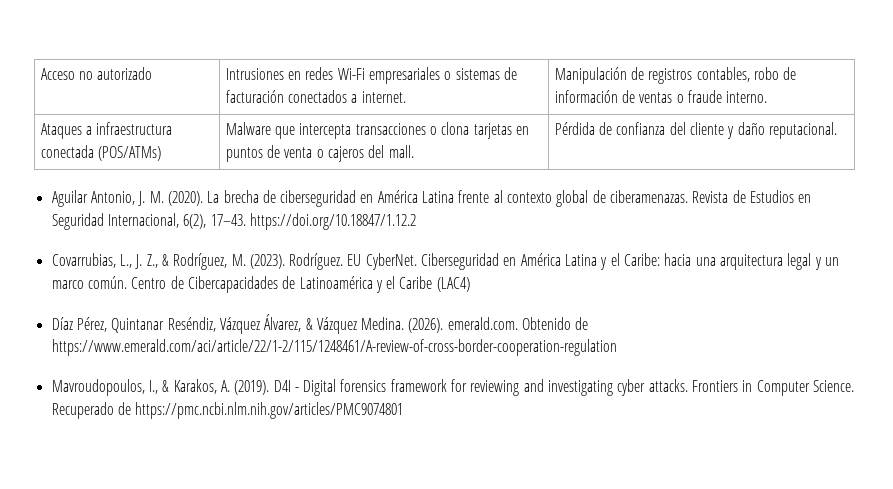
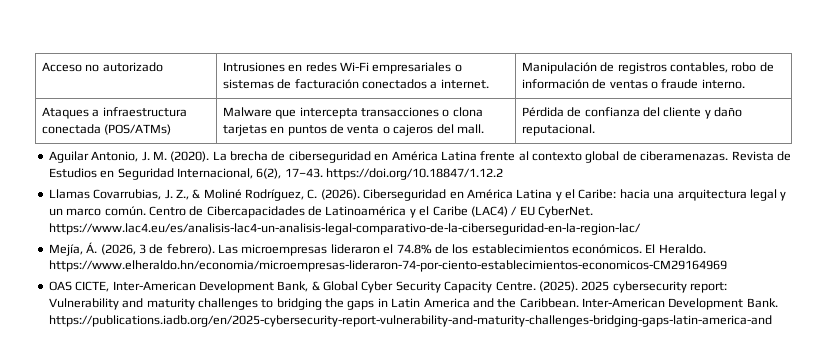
[51,253,132,268] Covarrubias, L., -> [48,189,162,200] Llamas Covarrubias,
[173,253,417,270] Rodríguez, M. (2023). Rodríguez. EU CyberNet. -> [203,189,360,201] Moliné Rodríguez, C. (2026).
[51,314,589,334] [51,339,617,356] [51,379,855,396] [51,402,404,419] // Díaz Pérez, Quintanar Reséndiz, Vázquez Álvarez, & Vázquez Medina. (2026). emerald.com. Obtenido de https://www.emerald.com/aci/article/22/1-2/115/1248461/A-review-of-cross-border-cooperation-regulation // Mavroudopoulos, I., & Karakos, A. (2019). D4I - Digital forensics framework for reviewing and investigating cyber attacks. Frontiers in Computer Science. Recuperado de https://pmc.ncbi.nlm.nih.gov/articles/PMC9074801 -> [511,206,593,218] [48,223,641,235] [48,242,706,256] [48,260,727,272] [48,281,727,293] [48,298,778,310] [48,315,772,327] / EU CyberNet. https://www.lac4.eu/es/analisis-lac4-un-analisis-legal-comparativo-de-la-ciberseguridad-en-la-region-lac/ // Mejía, Á. (2026, 3 de febrero). Las microempresas lideraron el 74.8% de los establecimientos económicos. El Heraldo. https://www.elheraldo.hn/economia/microempresas-lideraron-74-por-ciento-establecimientos-economicos-CM29164969 // OAS CICTE, Inter-American Development Bank, & Global Cyber Security Capacity Centre. (2025). 2025 cybersecurity report: Vulnerability and maturity challenges to bridging the gaps in Latin America and the Caribbean. Inter-American Development Bank. https://publications.iadb.org/en/2025-cybersecurity-report-vulnerability-and-maturity-challenges-bridging-gaps-latin-america-and

